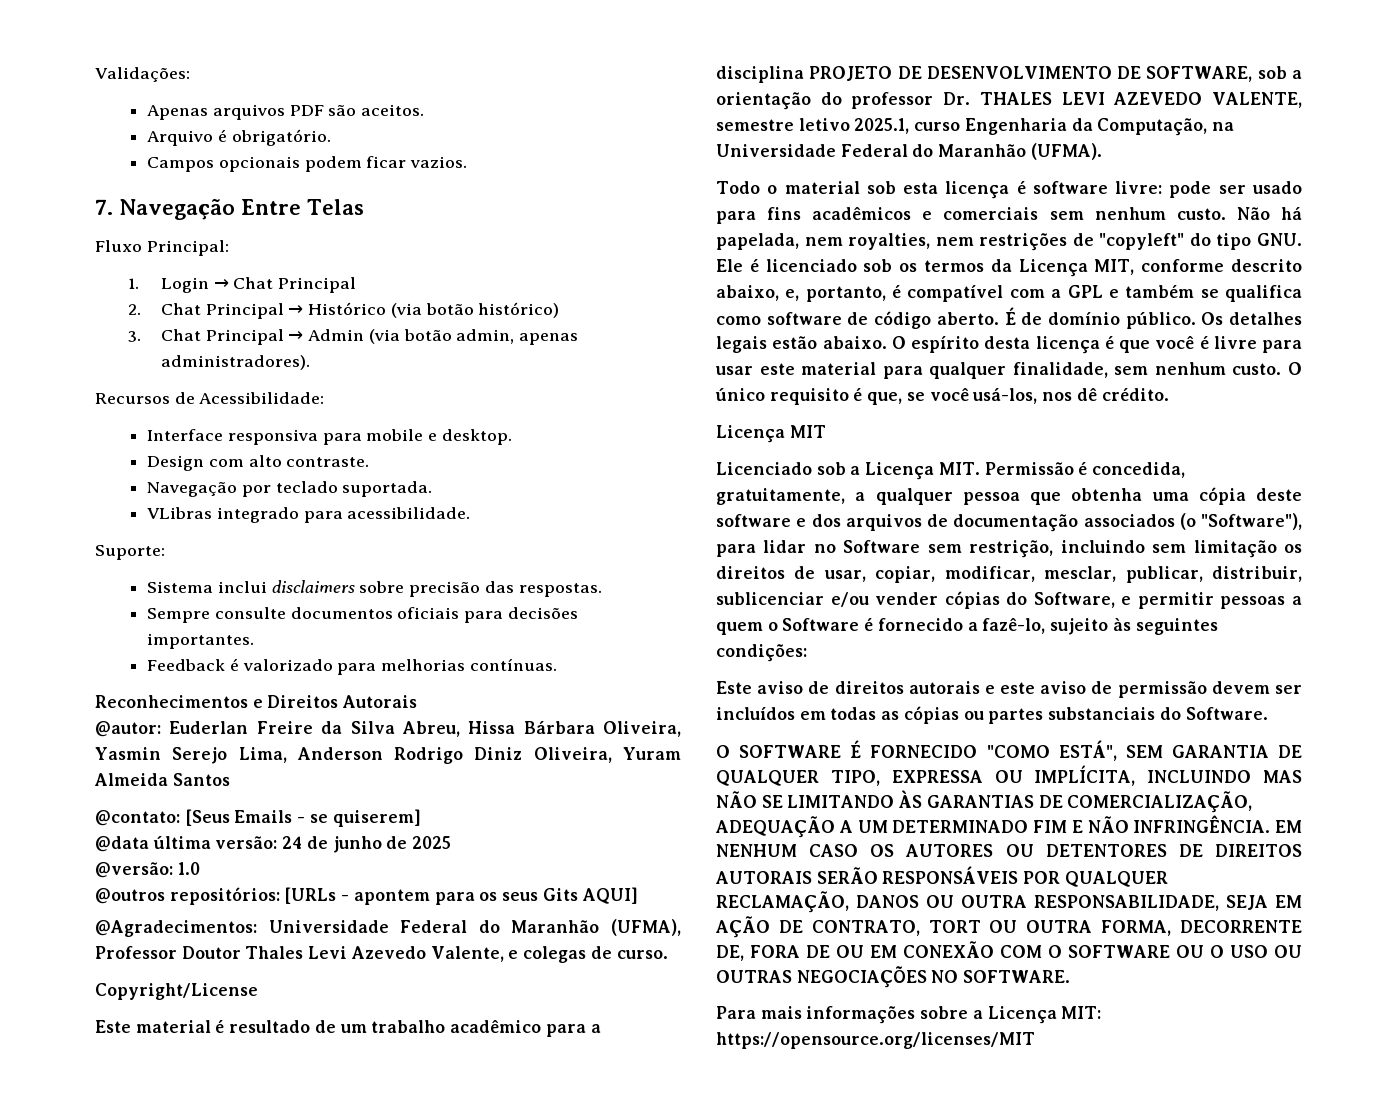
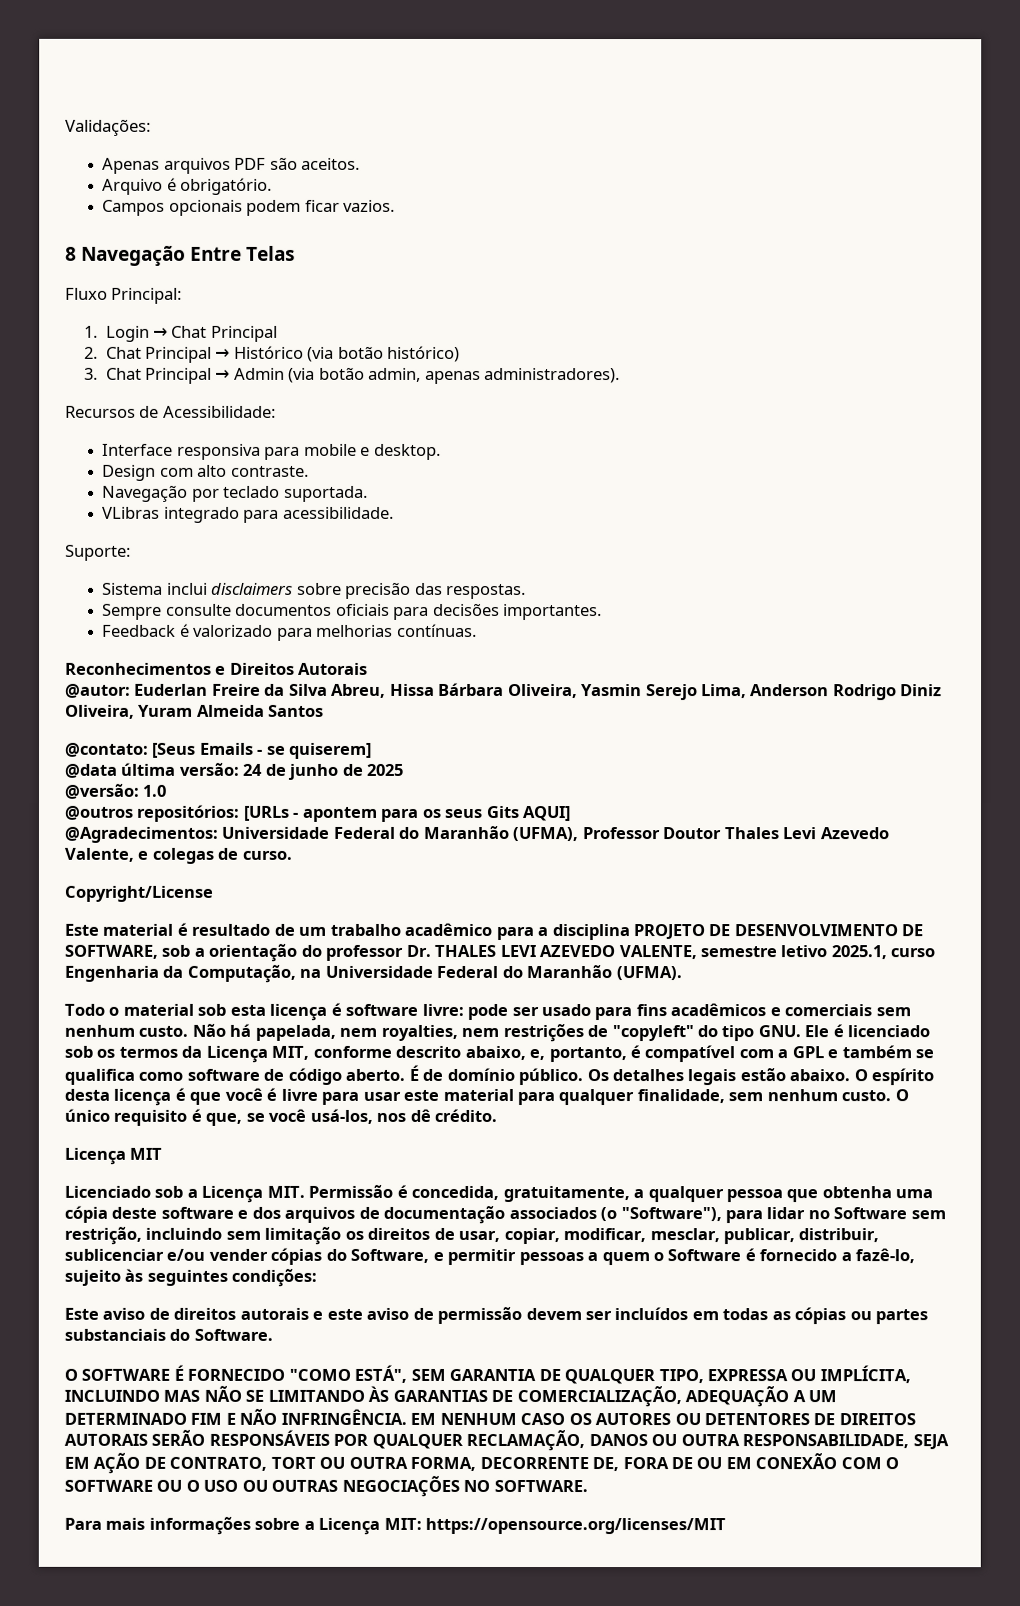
[95,199,113,215] 7. -> [65,246,77,261] 8

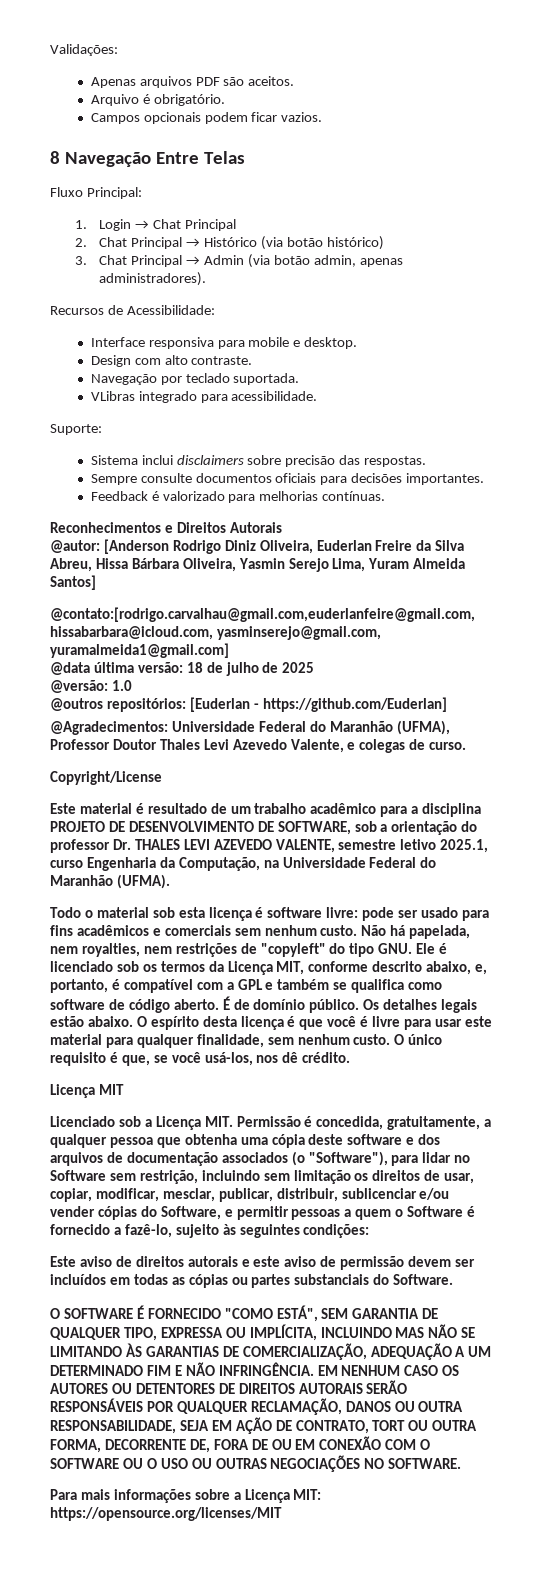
(131, 690) none -> [103,539,313,554] [Anderson Rodrigo Diniz Oliveira,
[750,684,943,701] [65,704,325,719] [65,742,373,759] Anderson Rodrigo Diniz Oliveira, Yuram Almeida Santos // @contato: [Seus Emails - se quiserem] -> [368,558,466,569] [50,575,96,590] [50,607,475,622] [50,626,381,640] [50,643,229,658] Yuram Almeida Santos] // @contato:[rodrigo.carvalhau@gmail.com,euderlanfeire@gmail.com, hissabarbara@icloud.com, yasminserejo@gmail.com, yuramalmeida1@gmail.com]
[243,763,340,780] 24 de junho -> [186,662,259,676] 18 de julho
[242,805,571,822] [URLs - apontem para os seus Gits AQUI] -> [189,697,447,712] [Euderlan - https://github.com/Euderlan]

